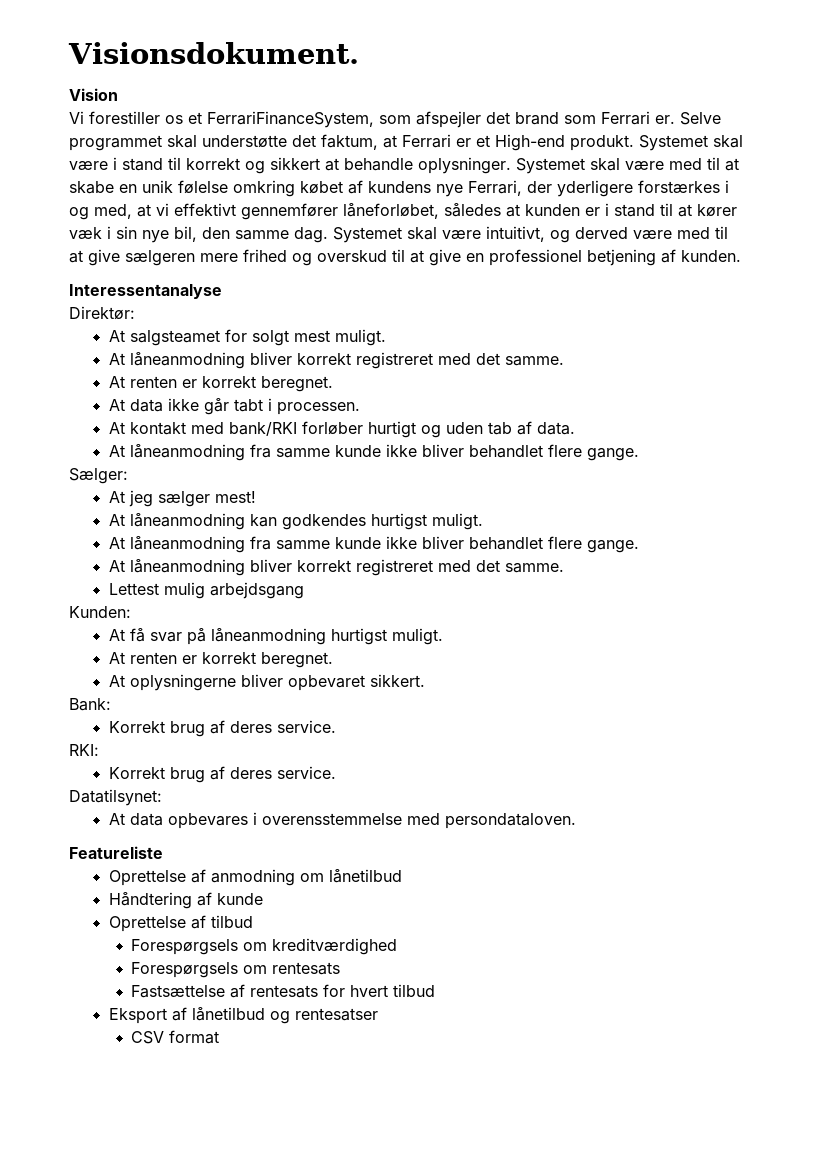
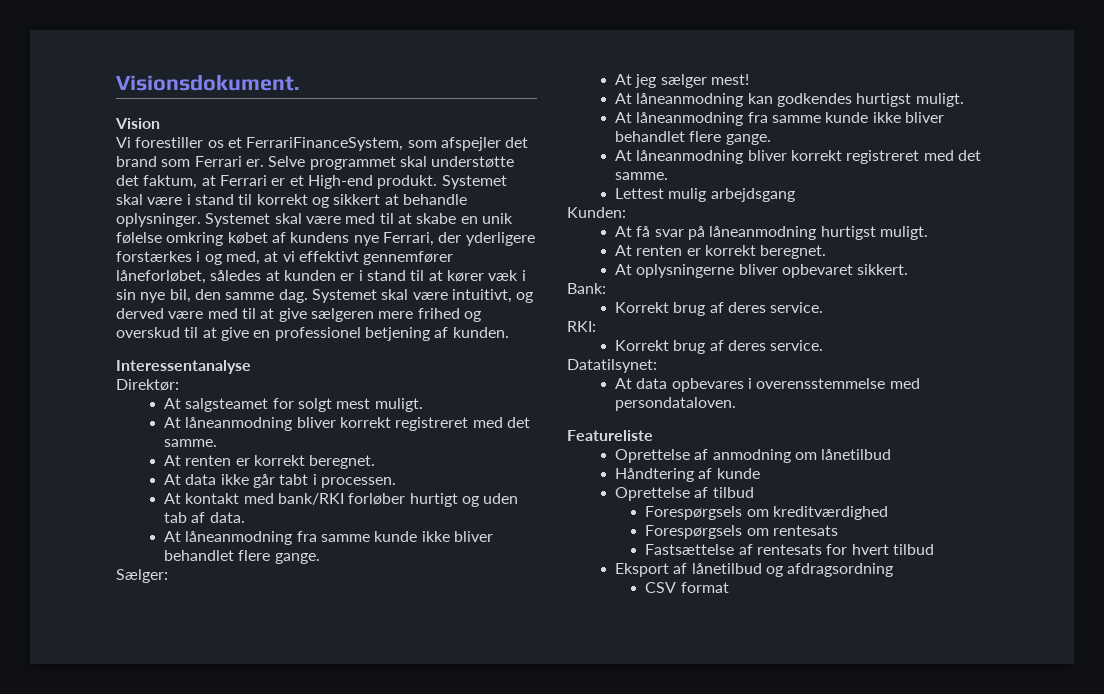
[294,1008,378,1021] rentesatser -> [787,563,894,577] afdragsordning

